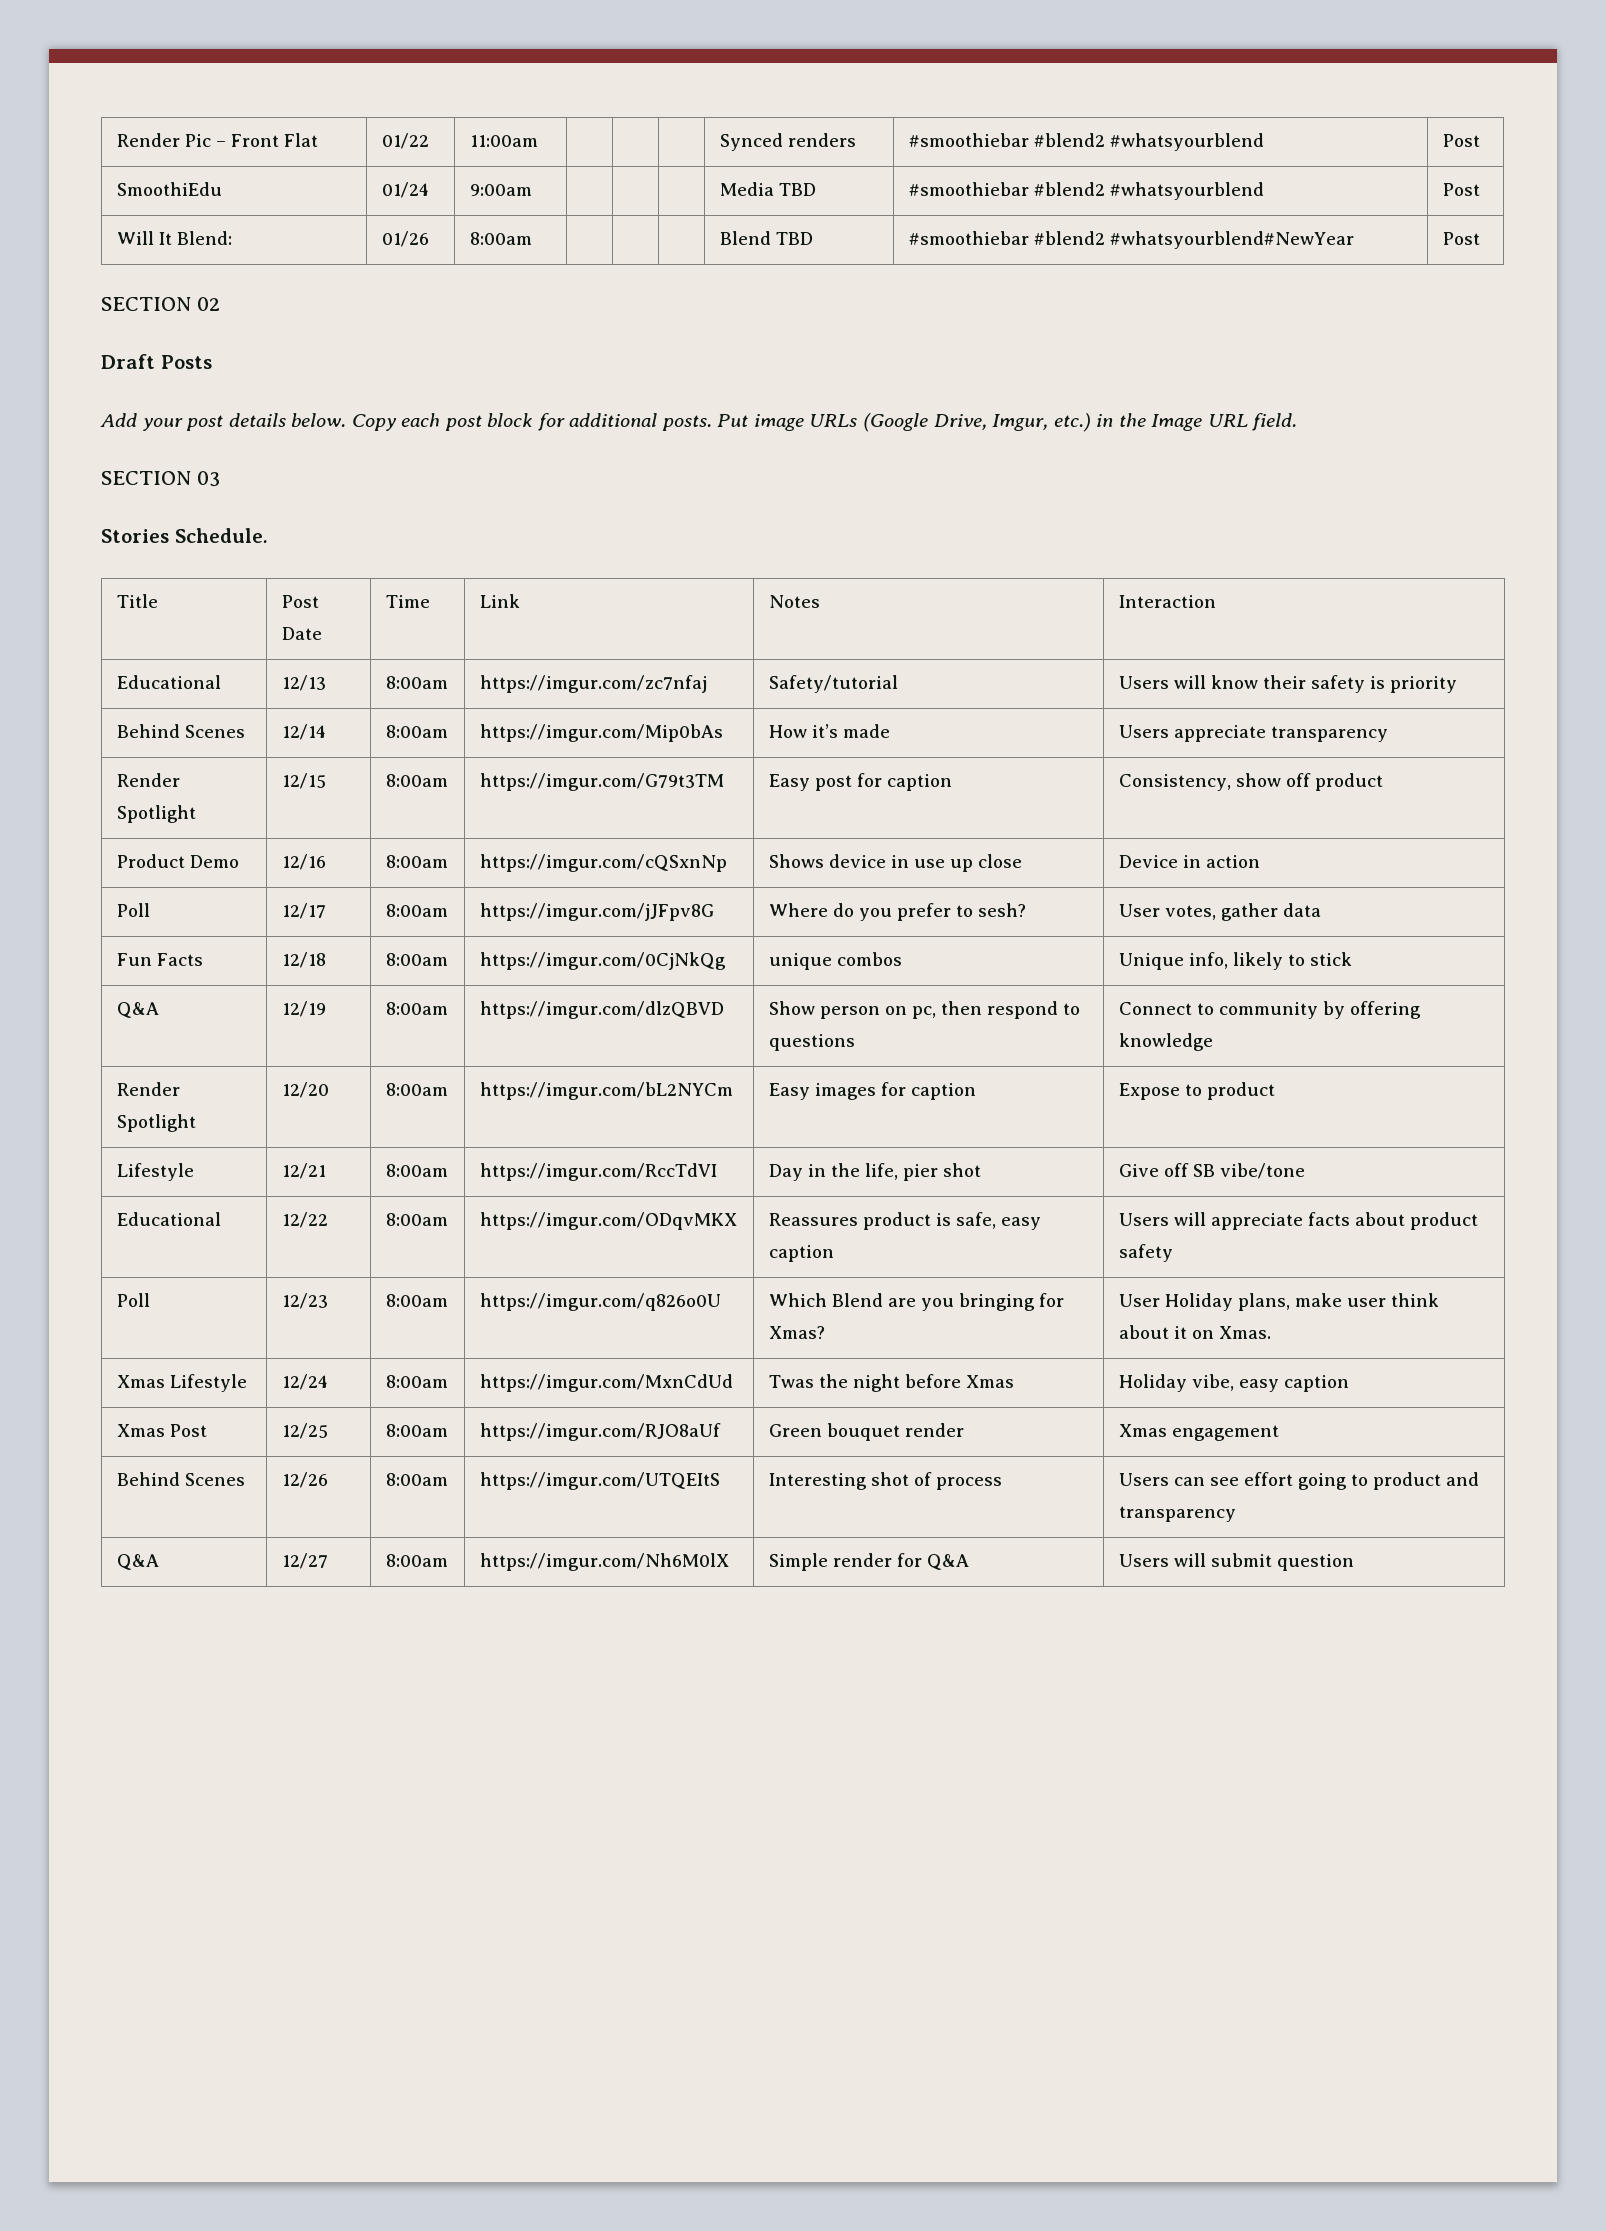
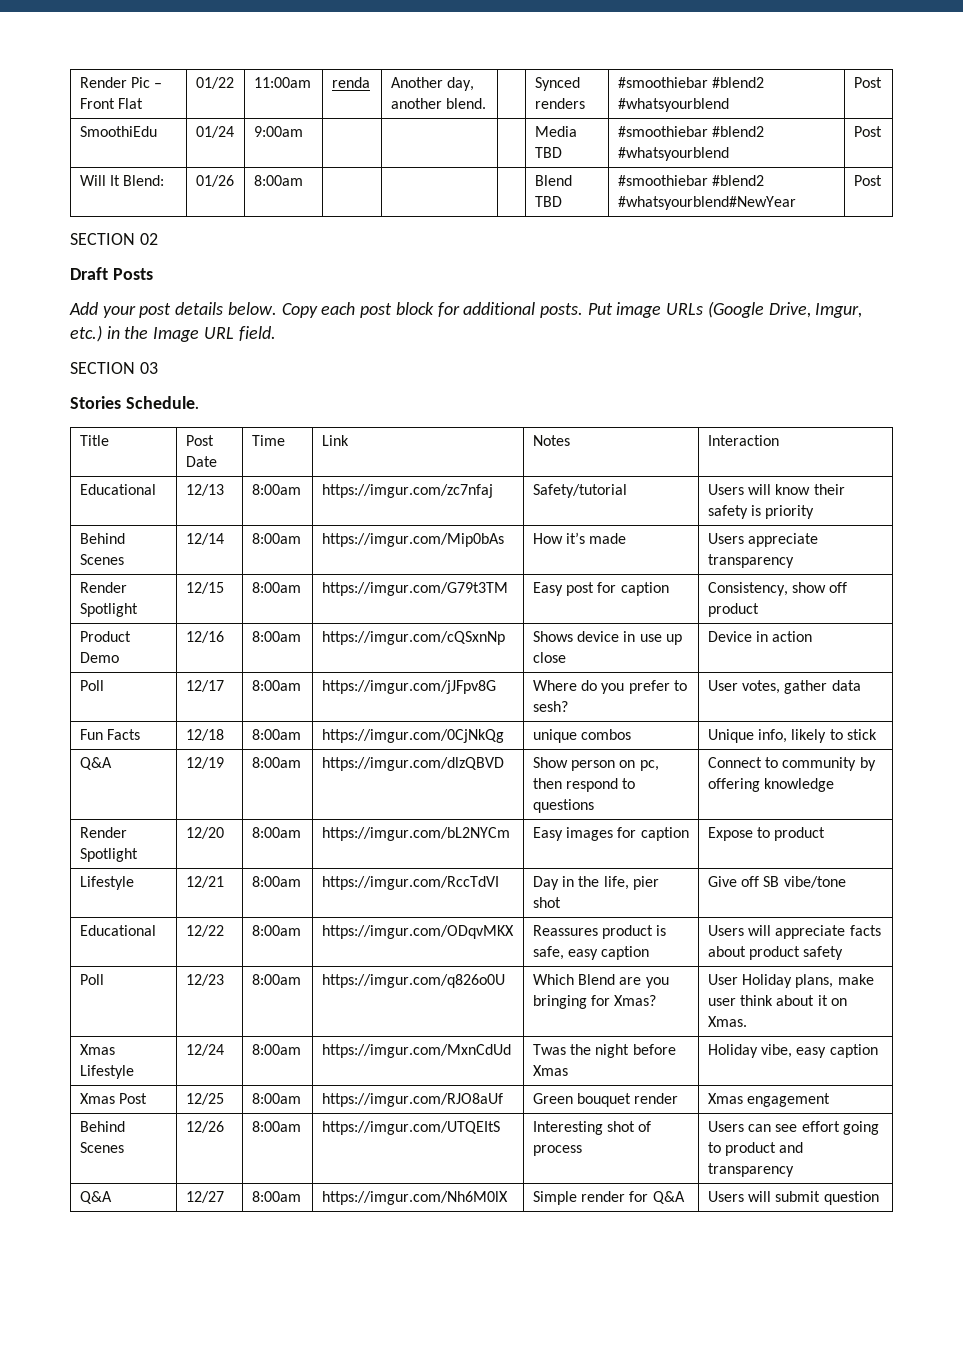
(538, 141) | -> [331,77,370,88] [390,77,475,91] [390,98,487,109] renda | Another day, another blend.

